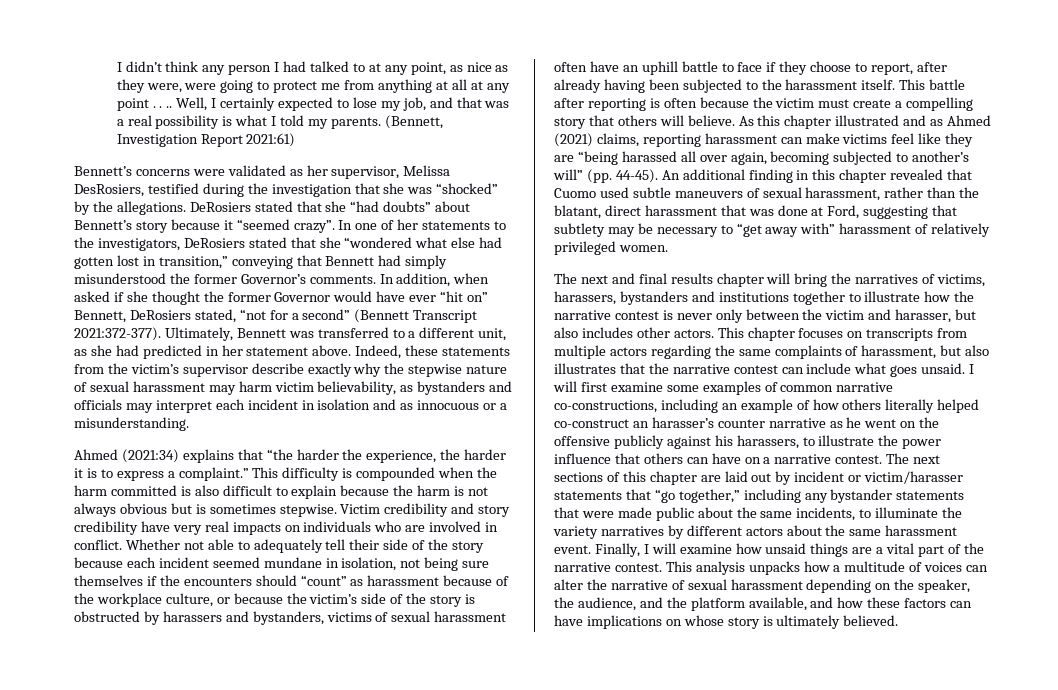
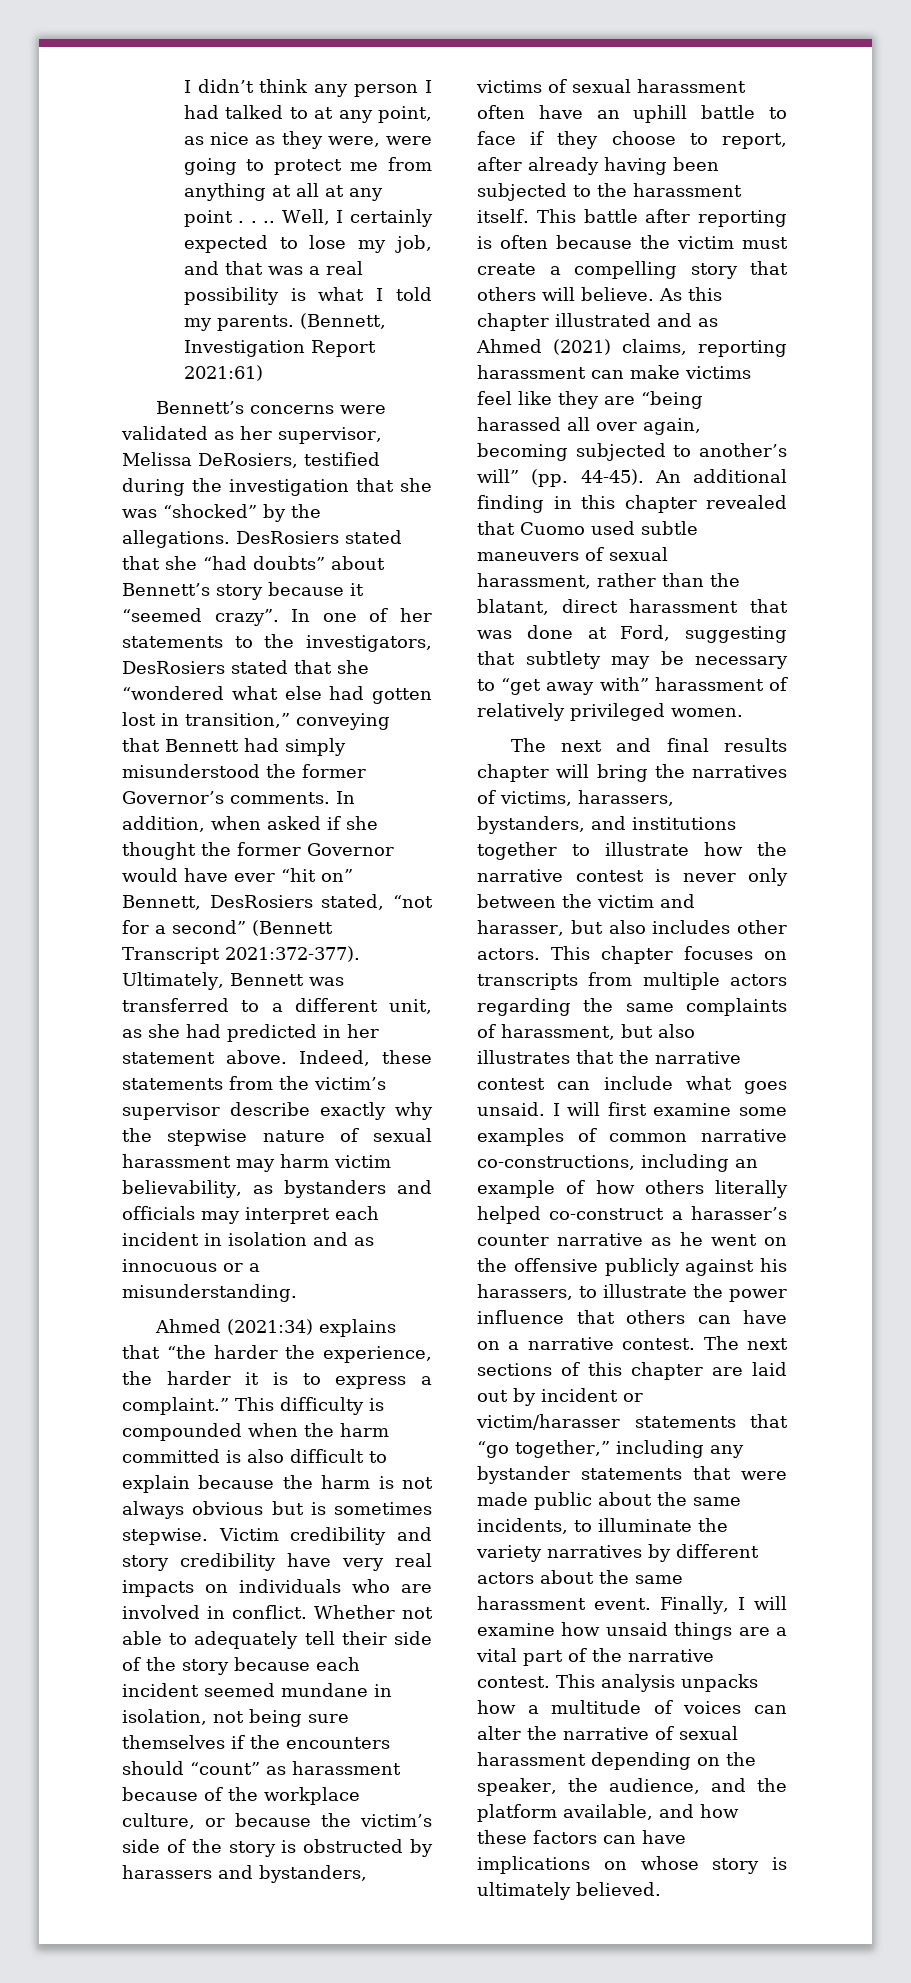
[74,184,144,197] DesRosiers, -> [198,453,298,468] DeRosiers,
[189,202,251,212] DeRosiers -> [236,531,339,544] DesRosiers
[183,238,245,248] DeRosiers -> [122,661,225,674] DesRosiers
[129,310,191,320] DeRosiers -> [209,895,313,908] DesRosiers
[619,291,688,305] bystanders -> [477,816,585,834] bystanders,
[632,421,649,428] an -> [671,1211,683,1220] a

